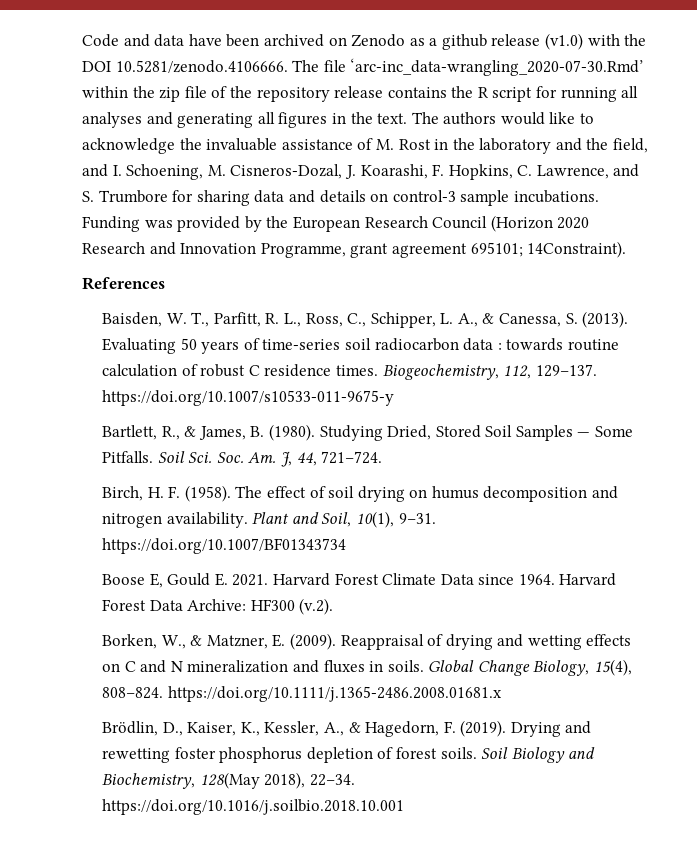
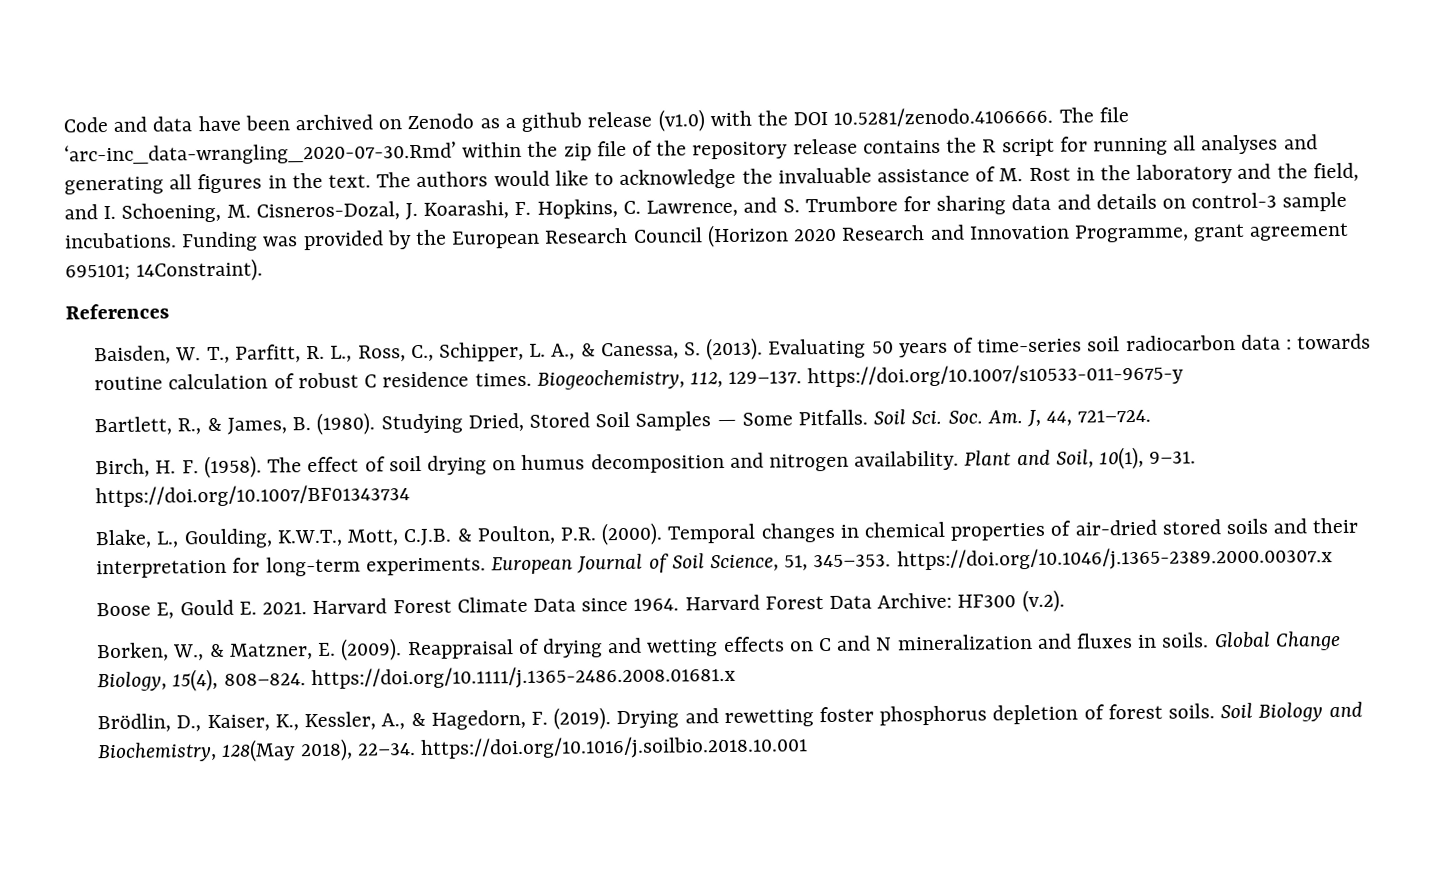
(346, 546) none -> [95,517,1359,549] [96,546,1333,579] // Blake, L., Goulding, K.W.T., Mott, C.J.B. & Poulton, P.R. (2000). Temporal changes in chemical properties of air-dried stored soils and their interpretation for long-term experiments. European Journal of Soil Science, 51, 345–353. https://doi.org/10.1046/j.1365-2389.2000.00307.x

